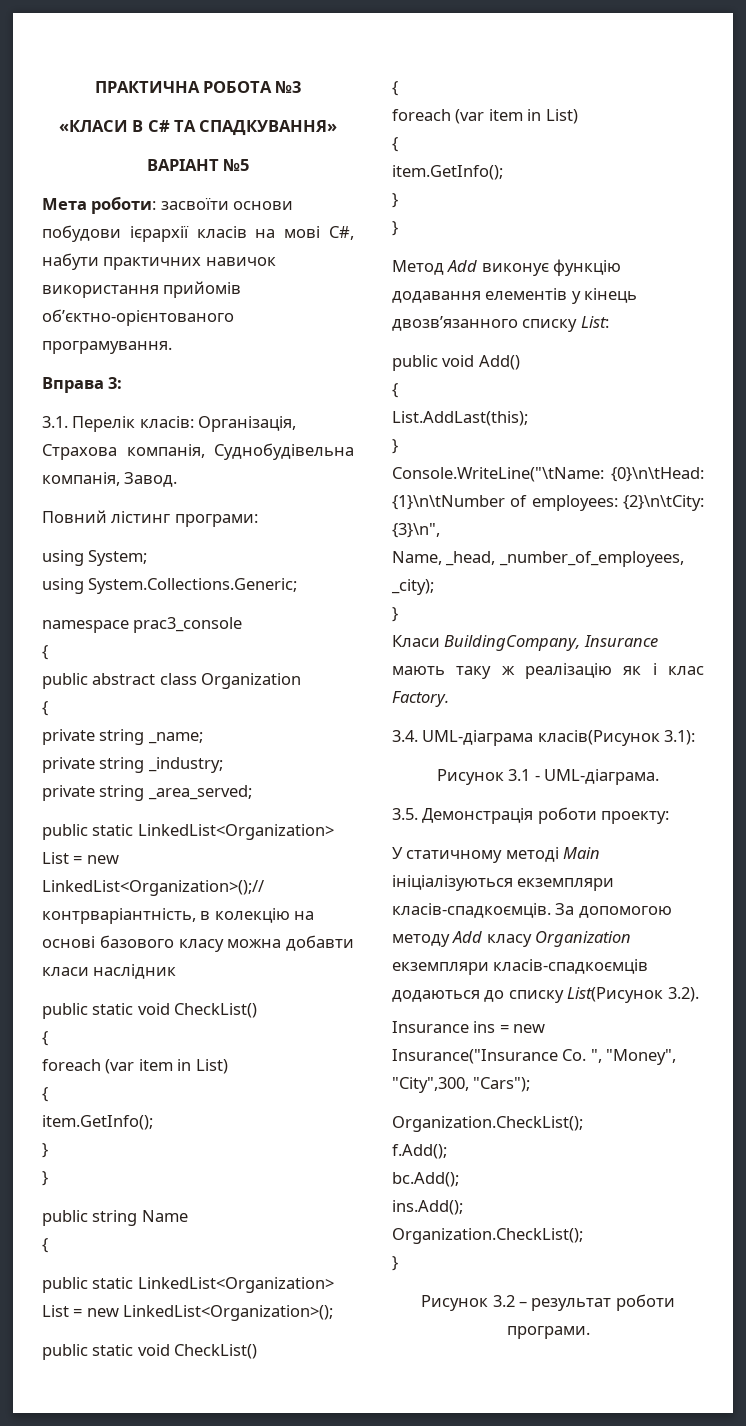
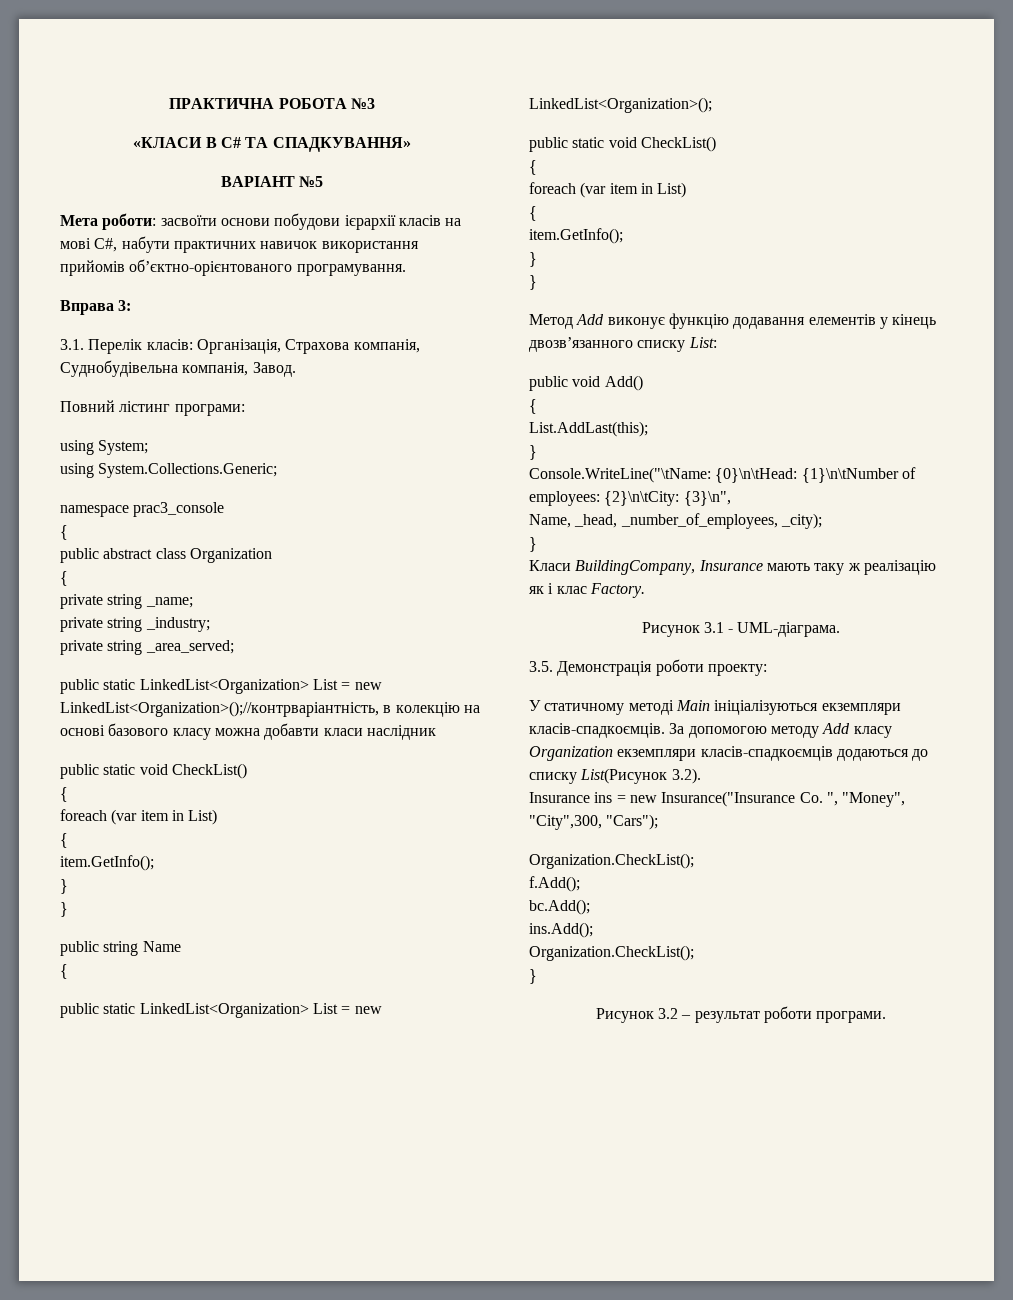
[392,730,696,746] // 3.4. UML-діаграма класів(Рисунок 3.1): -> (645, 590) none

